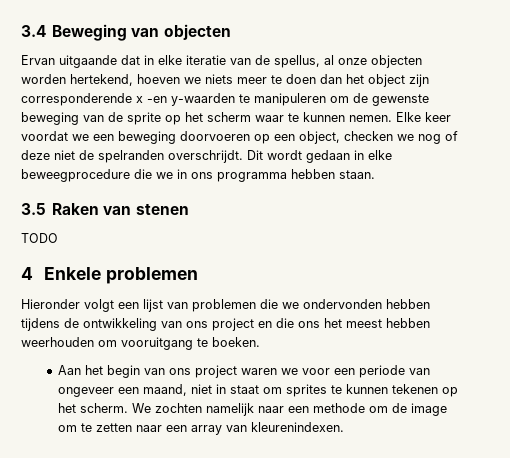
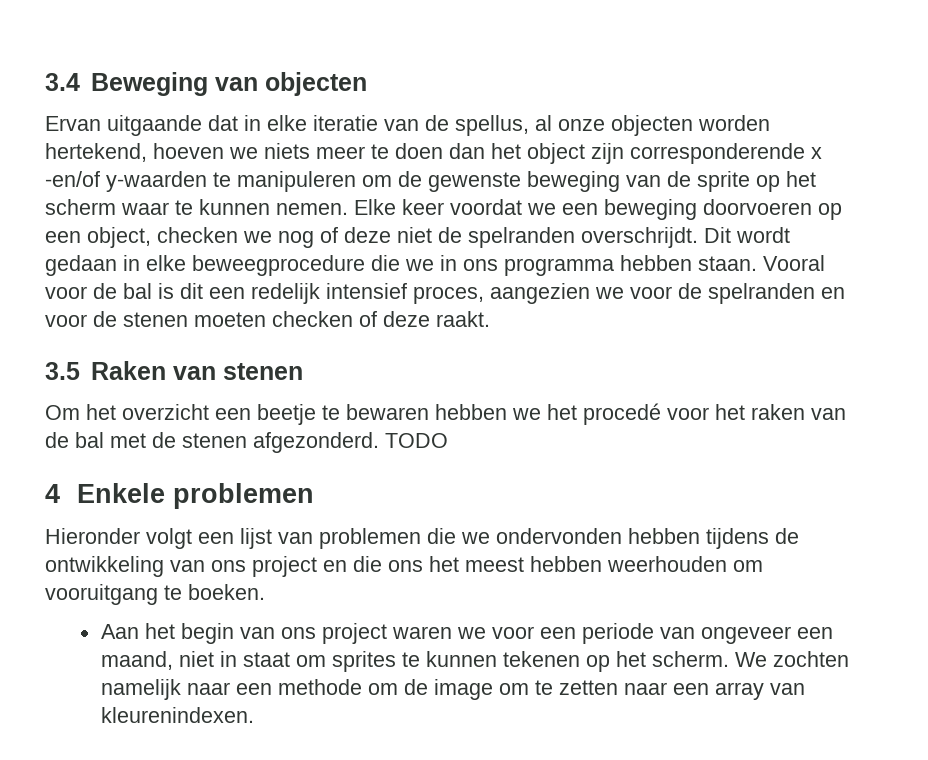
[147,96,167,103] -en -> [45,171,100,187] -en/of
[21,203,189,215] // 3.5 Raken van stenen // -> [763,255,825,271] [45,283,845,304] [45,311,490,327] [45,361,303,380] [45,403,846,425] [45,432,379,453] Vooral voor de bal is dit een redelijk intensief proces, aangezien we voor de spelranden en voor de stenen moeten checken of deze raakt. // 3.5 Raken van stenen // Om het overzicht een beetje te bewaren hebben we het procedé voor het raken van de bal met de stenen afgezonderd.

